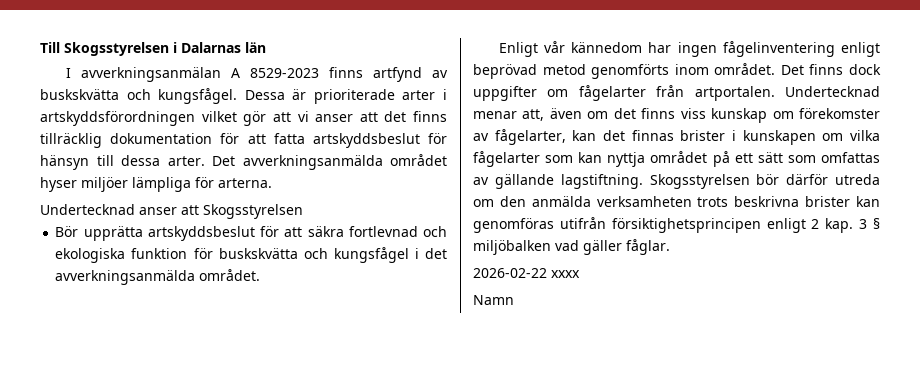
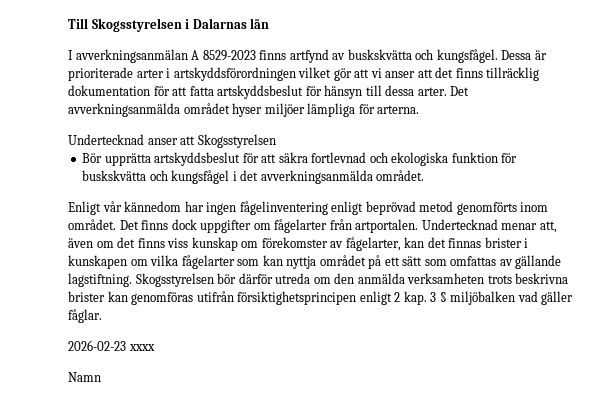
[473,268,547,278] 2026-02-22 -> [68,340,126,351] 2026-02-23

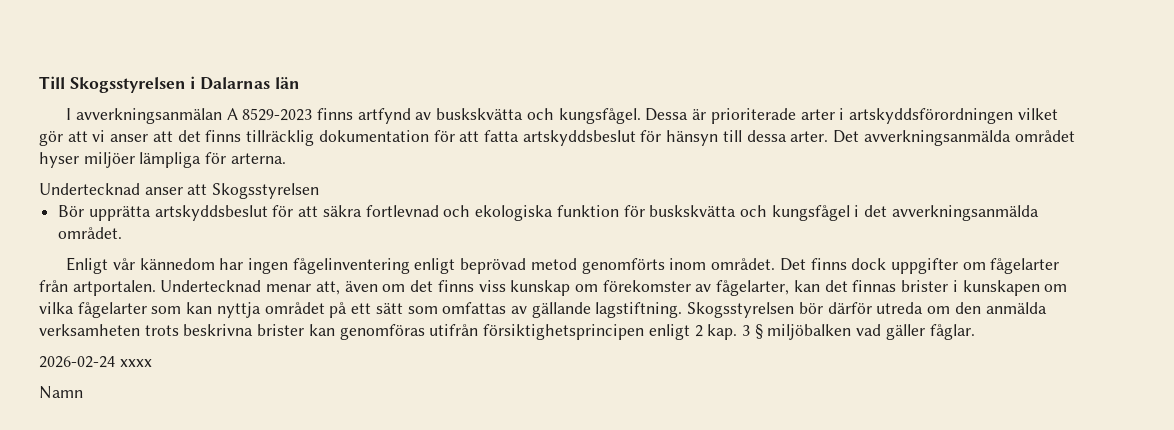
[68,340,126,351] 2026-02-23 -> [39,356,115,368] 2026-02-24

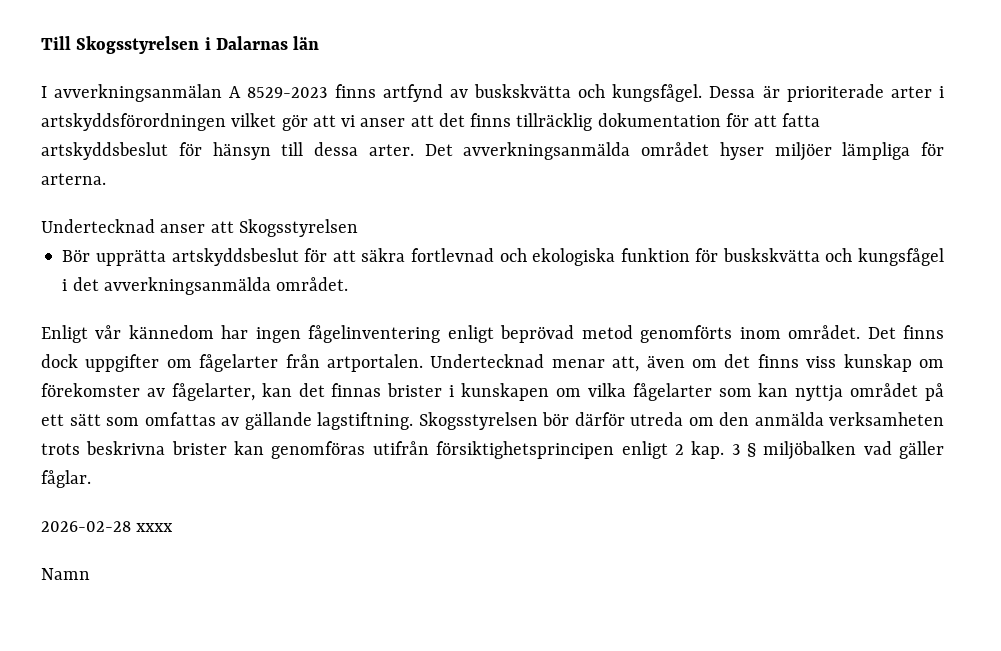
[39,356,115,368] 2026-02-24 -> [41,521,131,532] 2026-02-28

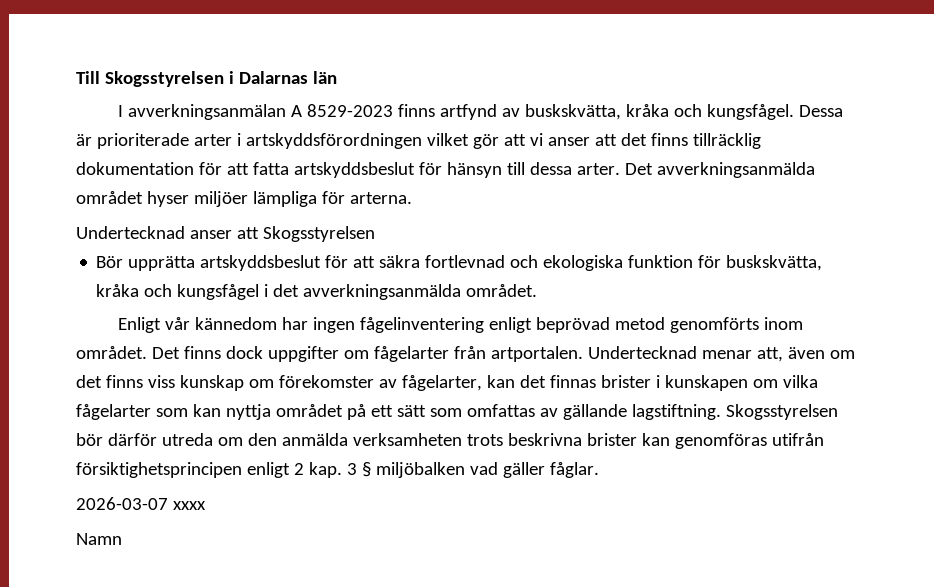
[474,84,572,98] buskskvätta -> [524,104,669,120] buskskvätta, kråka
[722,248,820,262] buskskvätta -> [726,255,823,271] [96,284,140,297] buskskvätta, kråka
[41,521,131,532] 2026-02-28 -> [76,497,168,510] 2026-03-07

